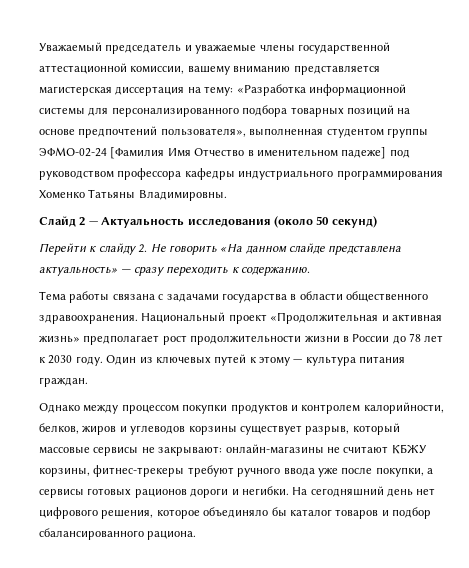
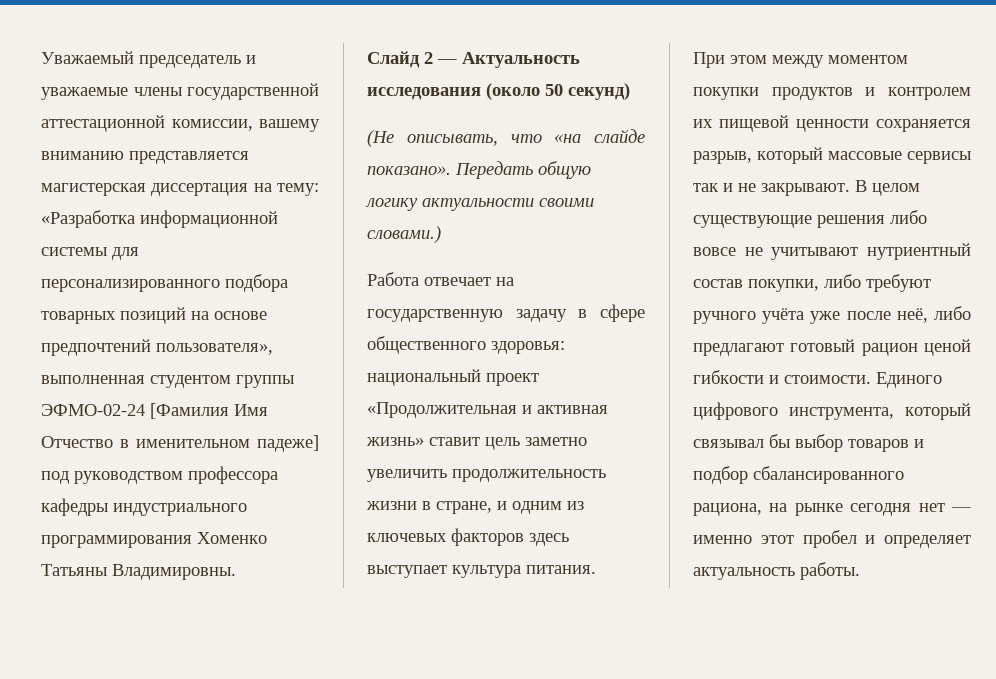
[39,243,402,255] [39,266,310,276] [39,291,428,303] [39,312,226,324] Перейти к слайду 2. Не говорить «На данном слайде представлена актуальность» — сразу переходить к содержанию. // Тема работы связана с задачами государства в области общественного здравоохранения. Национальный -> [367,129,645,147] [367,161,591,179] [366,198,594,211] [367,226,441,243] [367,272,514,286] [367,304,645,322] [367,336,565,354] [367,369,481,386] (Не описывать, что «на слайде показано». Передать общую логику актуальности своими словами.) // Работа отвечает на государственную задачу в сфере общественного здоровья: национальный
[83,333,444,345] [39,354,406,366] [39,377,88,387] [39,402,444,414] [39,423,400,435] [39,444,426,456] [39,465,185,477] предполагает рост продолжительности жизни в России до 78 лет к 2030 году. Один из ключевых путей к этому — культура питания граждан. // Однако между процессом покупки продуктов и контролем калорийности, белков, жиров и углеводов корзины существует разрыв, который массовые сервисы не закрывают: онлайн-магазины не считают КБЖУ корзины, фитнес-трекеры -> [429,437,587,450] [367,469,606,482] [366,501,584,514] [367,528,569,546] [367,565,596,578] [693,52,908,68] [693,87,971,100] [693,115,971,132] [693,147,971,164] [693,180,920,196] [693,210,927,228] [693,243,971,260] [693,274,861,292] ставит цель заметно увеличить продолжительность жизни в стране, и одним из ключевых факторов здесь выступает культура питания. // При этом между моментом покупки продуктов и контролем их пищевой ценности сохраняется разрыв, который массовые сервисы так и не закрывают. В целом существующие решения либо вовсе не учитывают нутриентный состав покупки, либо
[283,467,315,476] ввода -> [762,308,805,324] учёта
[375,467,433,477] [39,486,436,498] [39,507,431,519] [39,528,197,540] покупки, а сервисы готовых рационов дороги и негибки. На сегодняшний день нет цифрового решения, которое объединяло бы каталог товаров и подбор сбалансированного рациона. -> [896,306,971,323] [693,339,971,356] [693,370,942,388] [693,402,971,420] [693,434,924,452] [693,466,904,484] [693,503,971,516] [693,530,971,548] [693,562,860,580] неё, либо предлагают готовый рацион ценой гибкости и стоимости. Единого цифрового инструмента, который связывал бы выбор товаров и подбор сбалансированного рациона, на рынке сегодня нет — именно этот пробел и определяет актуальность работы.

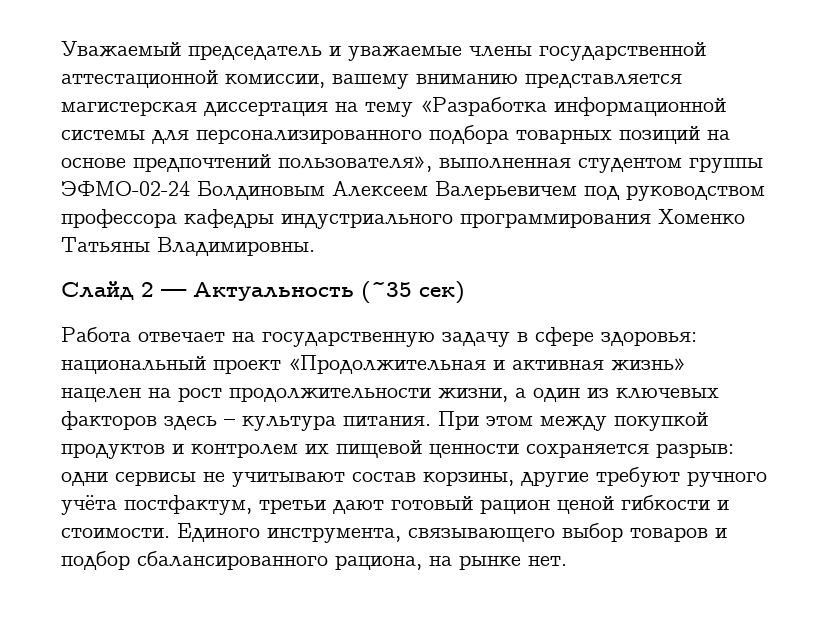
[277,183,319,196] тему: -> [365,102,413,117] тему
[150,403,268,419] [41,435,319,452] [Фамилия Имя Отчество в именительном падеже] -> [197,181,577,200] Болдиновым Алексеем Валерьевичем
[367,83,630,100] [367,129,645,147] [367,161,591,179] [366,198,594,211] [367,226,441,243] исследования (около 50 секунд) // (Не описывать, что «на слайде показано». Передать общую логику актуальности своими словами.) -> [361,281,465,304] (~35 сек)
[367,336,486,354] общественного -> (594, 336) none
[429,437,587,450] [367,469,606,482] [366,501,562,514] ставит цель заметно увеличить продолжительность жизни в стране, и одним -> [61,387,580,402] нацелен на рост продолжительности жизни, а один
[367,565,447,578] выступает -> [224,419,235,426] –
(596, 569) // -> (431, 421) none
[828,55,908,64] [693,87,759,100] моментом покупки -> [614,412,708,431] покупкой
[693,147,971,164] [693,180,920,196] [693,210,927,228] [693,243,971,260] [693,274,931,292] [693,306,971,324] [693,343,784,356] разрыв, который массовые сервисы так и не закрывают. В целом существующие решения либо вовсе не учитывают нутриентный состав покупки, либо требуют ручного учёта уже после неё, либо предлагают -> [656,443,734,458] [61,467,767,487] [61,495,384,515] разрыв: одни сервисы не учитывают состав корзины, другие требуют ручного учёта постфактум, третьи дают
[693,402,971,420] [693,434,790,448] цифрового инструмента, который связывал бы -> [267,527,555,543] инструмента, связывающего
[850,503,971,516] [693,530,971,548] [693,562,860,580] сегодня нет — именно этот пробел и определяет актуальность работы. -> [528,556,567,566] нет.

